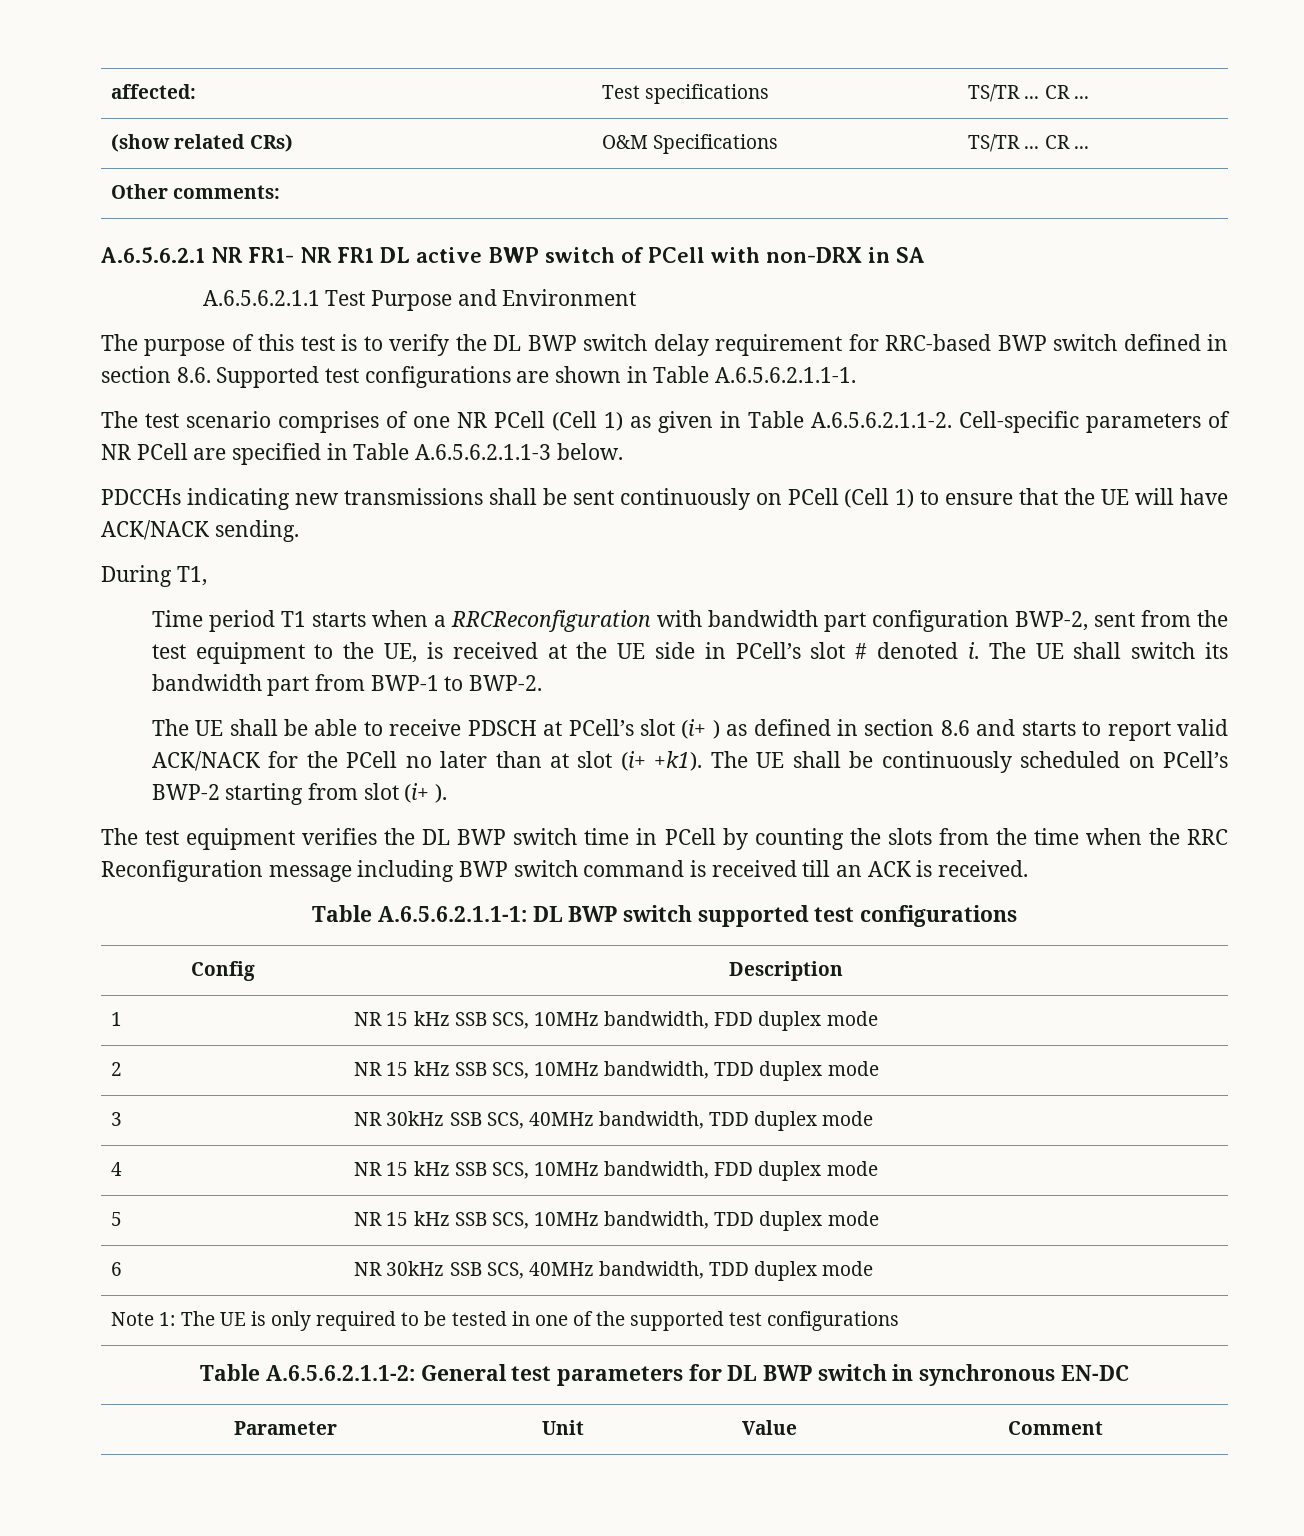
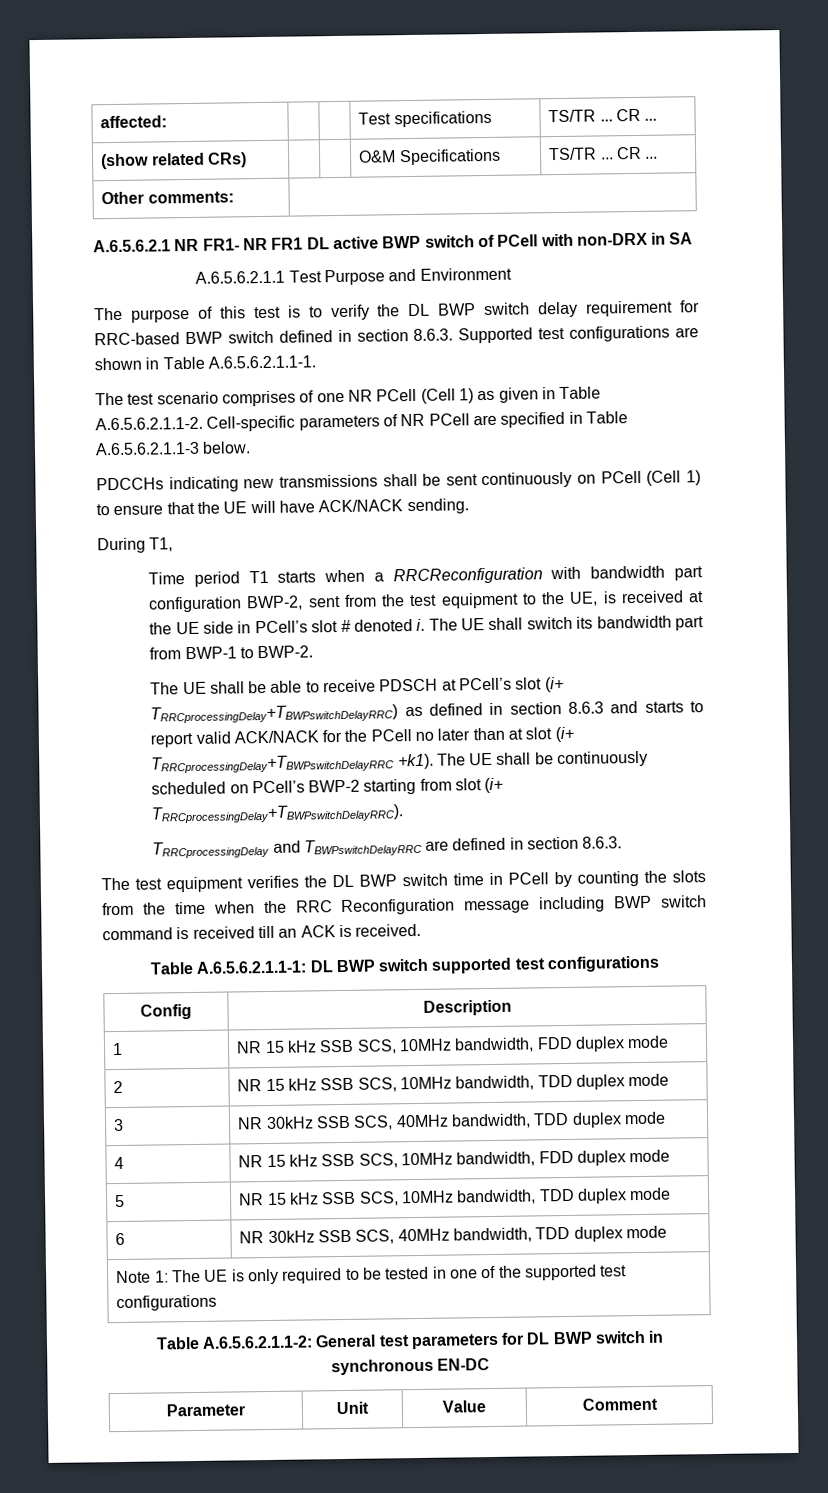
[176,367,211,383] 8.6. -> [413,328,454,341] 8.6.3.
[712,720,720,739] ) -> [150,704,399,724] TRRCprocessingDelay+TBWPswitchDelayRRC)
[940,720,970,736] 8.6 -> [567,701,604,714] 8.6.3
(646, 761) none -> [151,754,395,774] TRRCprocessingDelay+TBWPswitchDelayRRC
[435,784,448,803] ). -> [151,804,404,824] [152,836,623,859] TRRCprocessingDelay+TBWPswitchDelayRRC). // TRRCprocessingDelay and TBWPswitchDelayRRC are defined in section 8.6.3.

